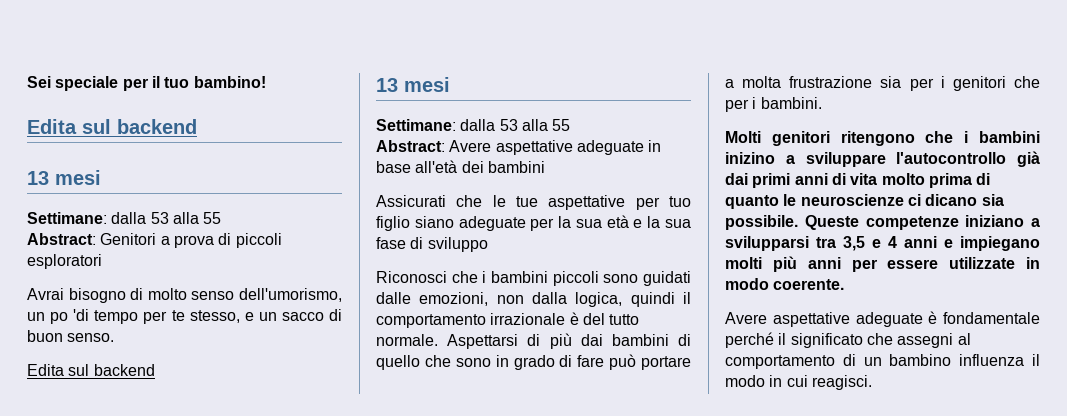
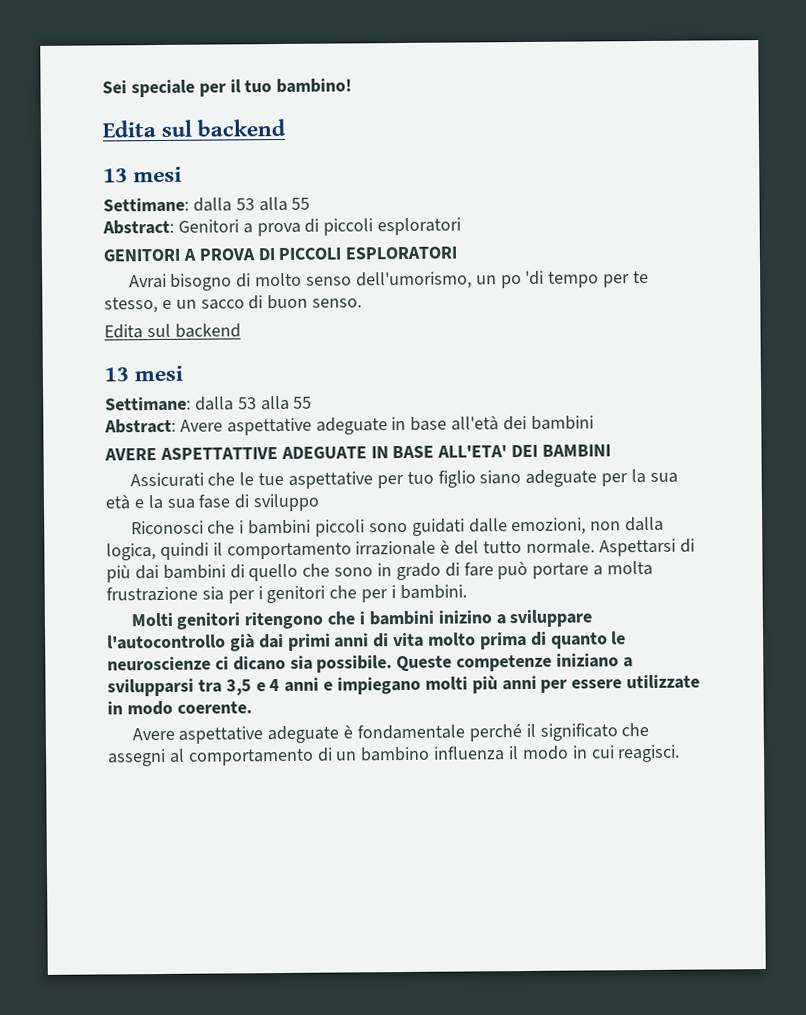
(102, 261) none -> [103,246,458,262] // GENITORI A PROVA DI PICCOLI ESPLORATORI
(545, 167) none -> [104,444,612,461] // AVERE ASPETTATTIVE ADEGUATE IN BASE ALL'ETA' DEI BAMBINI

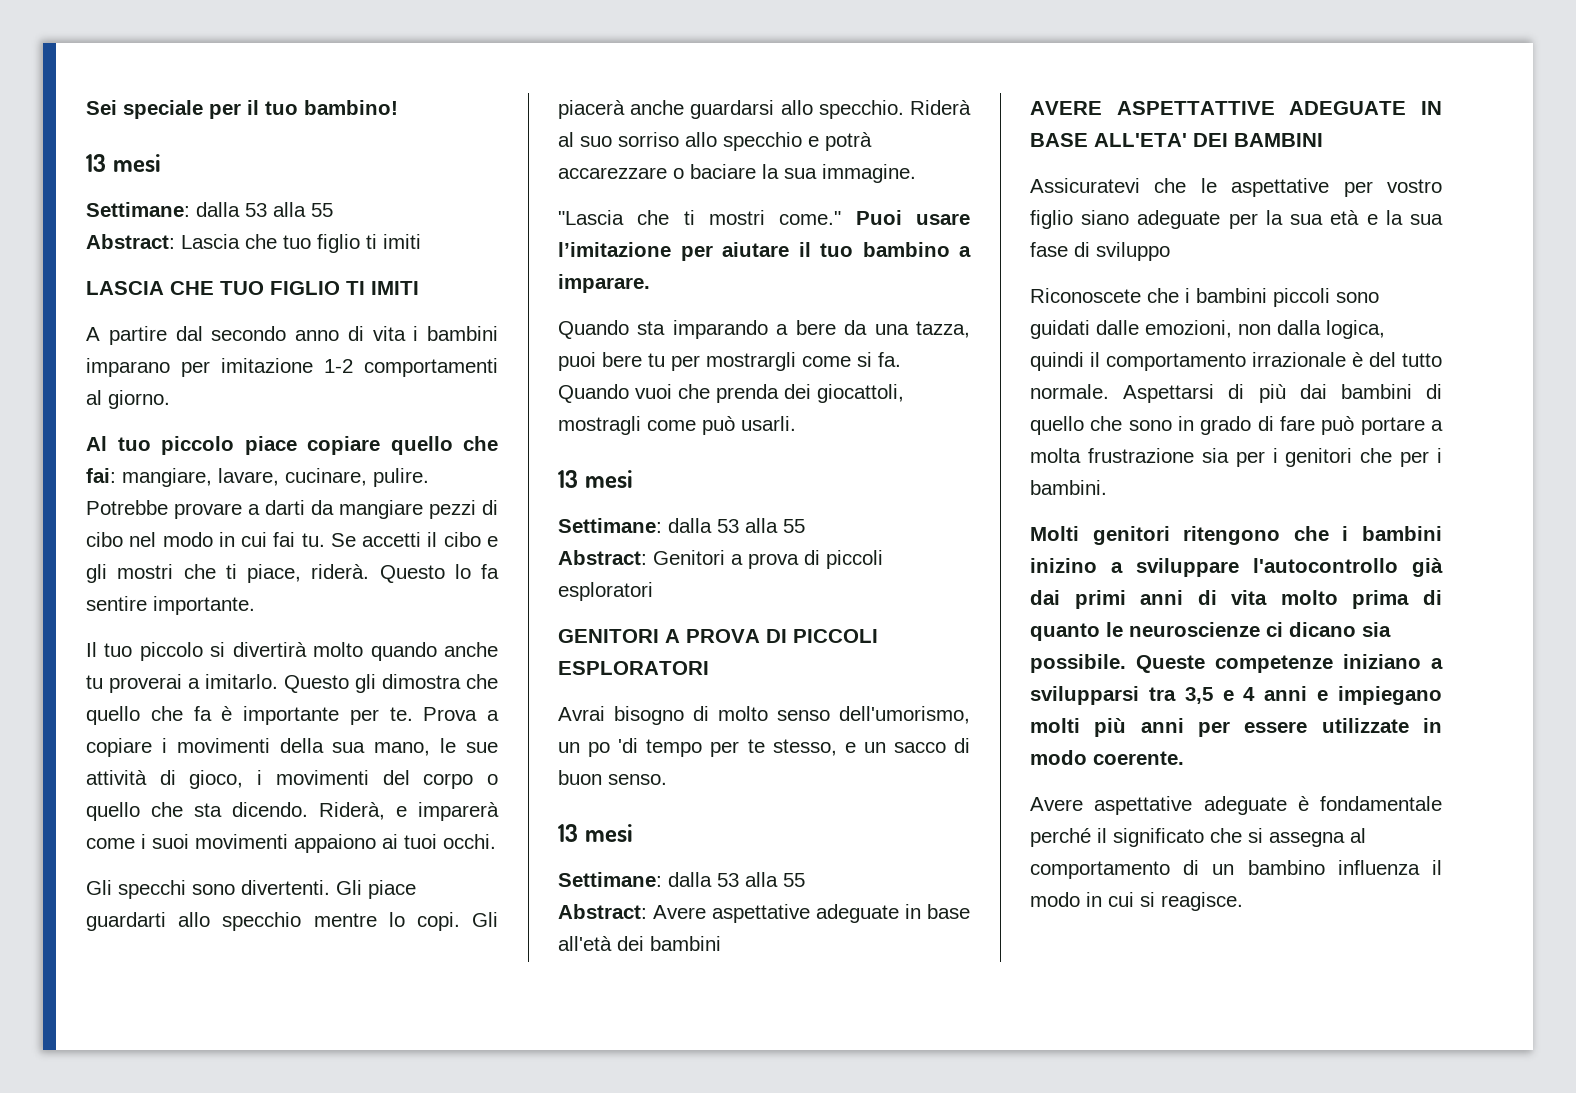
[102,118,287,138] Edita sul backend -> [86,154,161,172] [86,202,333,217] [86,234,421,253] [86,281,419,295] [86,326,498,345] [86,358,498,377] [86,390,170,409] [86,436,498,455] [86,468,429,487] [86,500,498,519] [86,532,498,547] [86,564,499,583] [86,596,255,615] [86,642,498,661] [86,674,498,693] [86,706,499,725] [86,738,498,757] [86,770,499,789] [86,802,499,821] [86,834,496,853] [86,880,416,899] [86,912,499,931] [558,100,971,119] [558,132,872,151] [558,164,916,183] [558,210,970,225] [558,242,971,261] [558,274,650,293] [558,320,970,339] [558,352,901,371] [558,384,904,403] [558,416,796,435] 13 mesi // Settimane: dalla 53 alla 55 // Abstract: Lascia che tuo figlio ti imiti // LASCIA CHE TUO FIGLIO TI IMITI // A partire dal secondo anno di vita i bambini imparano per imitazione 1-2 comportamenti al giorno. // Al tuo piccolo piace copiare quello che fai: mangiare, lavare, cucinare, pulire. Potrebbe provare a darti da mangiare pezzi di cibo nel modo in cui fai tu. Se accetti il cibo e gli mostri che ti piace, riderà. Questo lo fa sentire importante. // Il tuo piccolo si divertirà molto quando anche tu proverai a imitarlo. Questo gli dimostra che quello che fa è importante per te. Prova a copiare i movimenti della sua mano, le sue attività di gioco, i movimenti del corpo o quello che sta dicendo. Riderà, e imparerà come i suoi movimenti appaiono ai tuoi occhi. // Gli specchi sono divertenti. Gli piace guardarti allo specchio mentre lo copi. Gli piacerà anche guardarsi allo specchio. Riderà al suo sorriso allo specchio e potrà accarezzare o baciare la sua immagine. // "Lascia che ti mostri come." Puoi usare l’imitazione per aiutare il tuo bambino a imparare. // Quando sta imparando a bere da una tazza, puoi bere tu per mostrargli come si fa. Quando vuoi che prenda dei giocattoli, mostragli come può usarli.
[104,323,241,339] // Edita sul backend -> (667, 779) none
[129,472,204,488] Assicurati -> [1030,178,1140,193] Assicuratevi
[258,472,285,486] tue -> (1217, 185) none
[406,471,434,484] tuo -> [1387,179,1442,193] vostro
[130,520,204,535] Riconosci -> [1030,288,1141,303] Riconoscete
[107,748,166,767] assegni -> [1248,828,1345,847] si assegna
[617,744,681,763] reagisci. -> [1140,892,1243,911] si reagisce.

